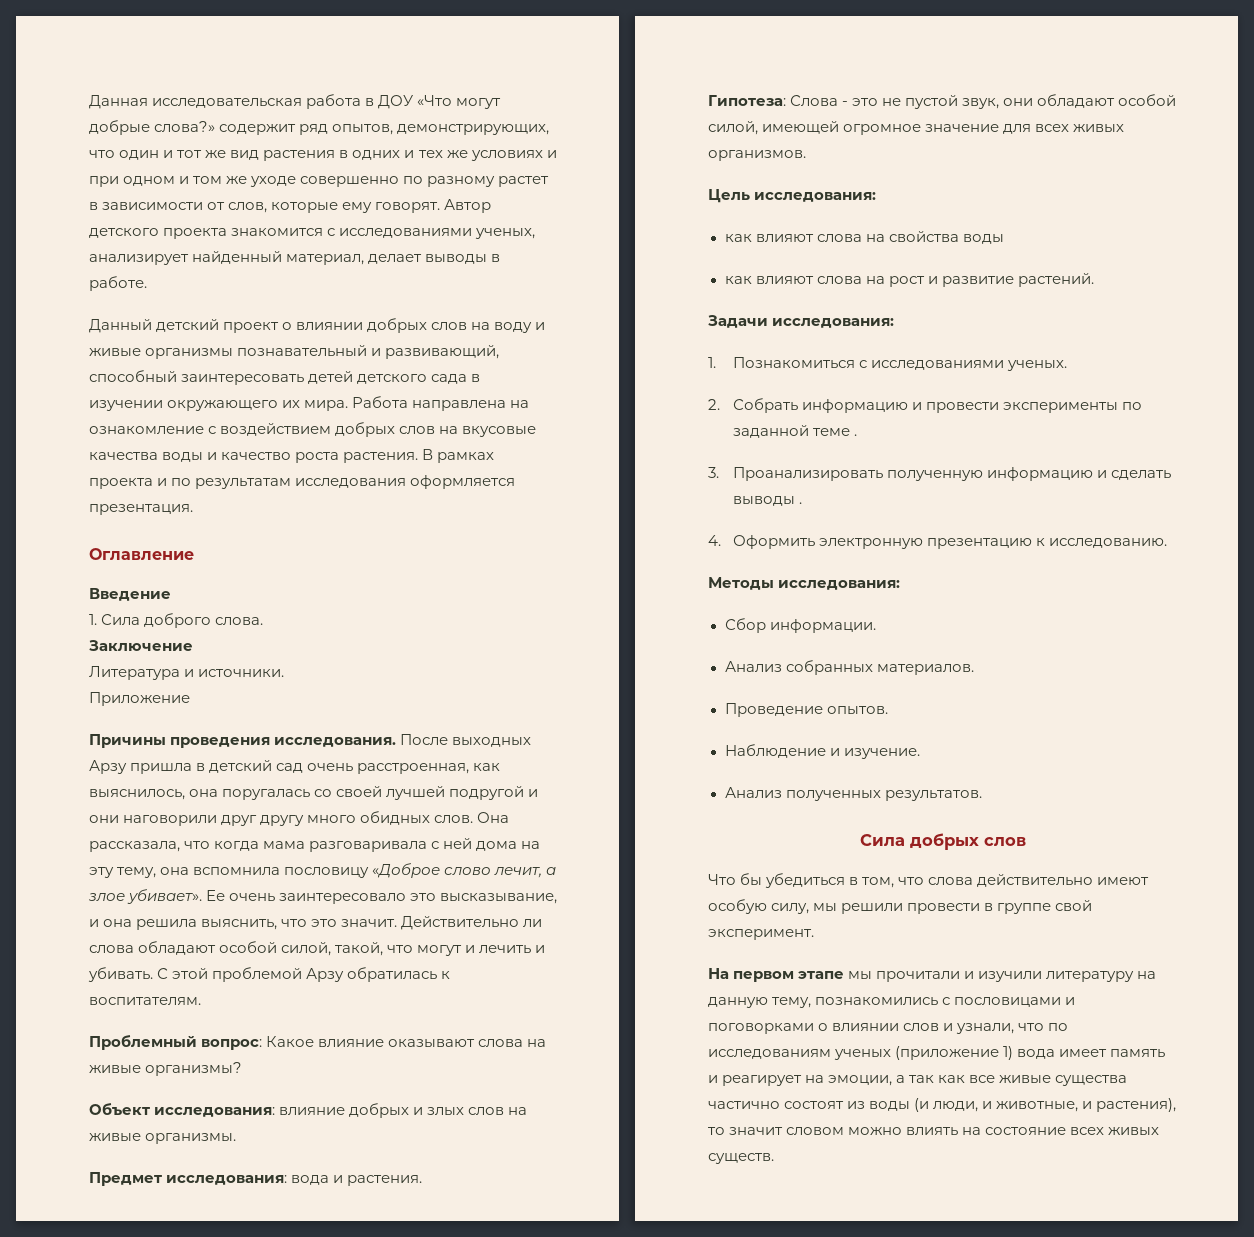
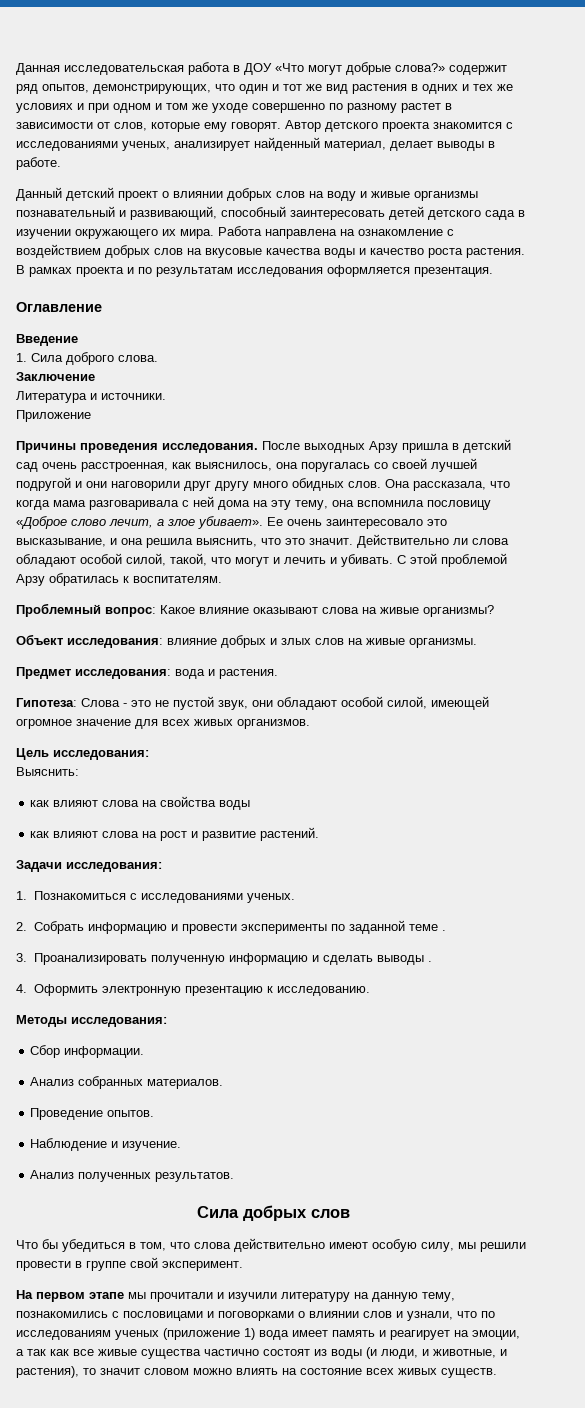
(877, 197) none -> [16,767,79,776] // Выяснить:

